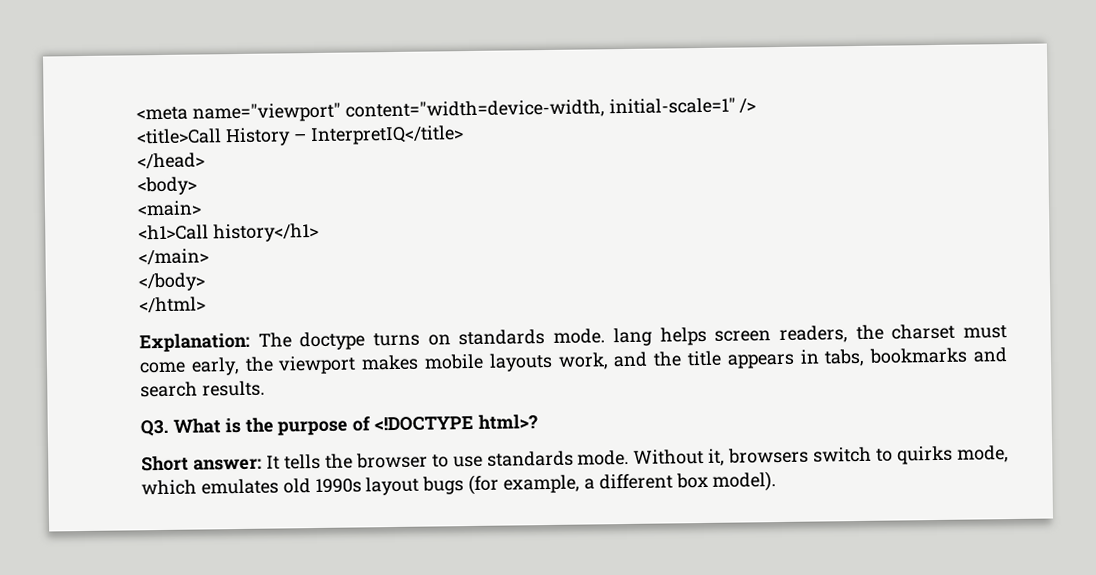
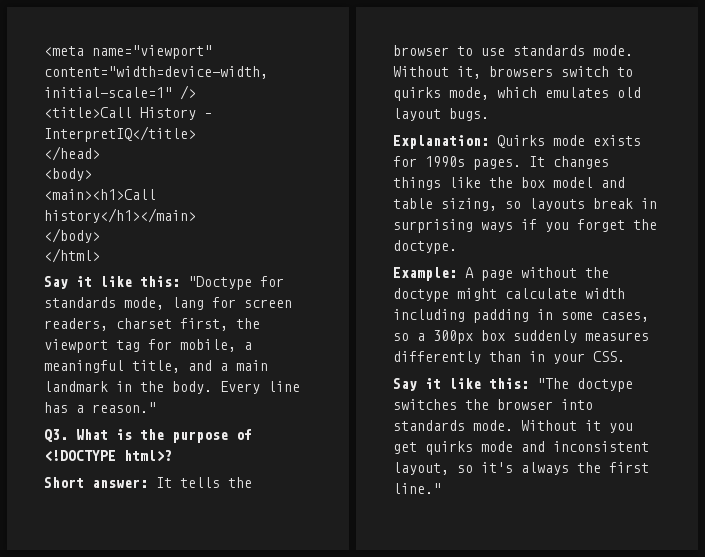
[137,200,202,217] [138,222,319,243] [138,248,209,266] [138,272,206,292] [139,296,206,314] [139,323,1008,353] [139,347,1008,376] [140,380,265,398] <main> // <h1>Call history</h1> // </main> // </body> // </html> // Explanation: The doctype turns on standards mode. lang helps screen readers, the charset must come early, the viewport makes mobile layouts work, and the title appears in tabs, bookmarks and search results. -> [44,189,156,200] [44,208,196,223] [44,228,100,243] [44,248,100,263] [44,276,284,290] [44,297,292,310] [44,318,260,331] [44,339,252,353] [44,360,268,373] [44,381,300,394] [44,402,156,413] <main><h1>Call history</h1></main> // </body> // </html> // Say it like this: "Doctype for standards mode, lang for screen readers, charset first, the viewport tag for mobile, a meaningful title, and a main landmark in the body. Every line has a reason."
[314,471,777,496] 1990s layout bugs (for example, a different box model). -> [393,108,489,121] [393,135,641,149] [393,156,609,170] [393,177,625,190] [393,198,657,211] [393,219,657,233] [393,240,457,254] [393,267,609,281] [393,288,625,302] [393,309,649,323] [393,330,649,344] [393,351,625,364] [393,378,633,392] [393,399,593,410] [393,420,633,433] [393,441,649,455] [393,462,649,475] [393,483,441,494] layout bugs. // Explanation: Quirks mode exists for 1990s pages. It changes things like the box model and table sizing, so layouts break in surprising ways if you forget the doctype. // Example: A page without the doctype might calculate width including padding in some cases, so a 300px box suddenly measures differently than in your CSS. // Say it like this: "The doctype switches the browser into standards mode. Without it you get quirks mode and inconsistent layout, so it's always the first line."

